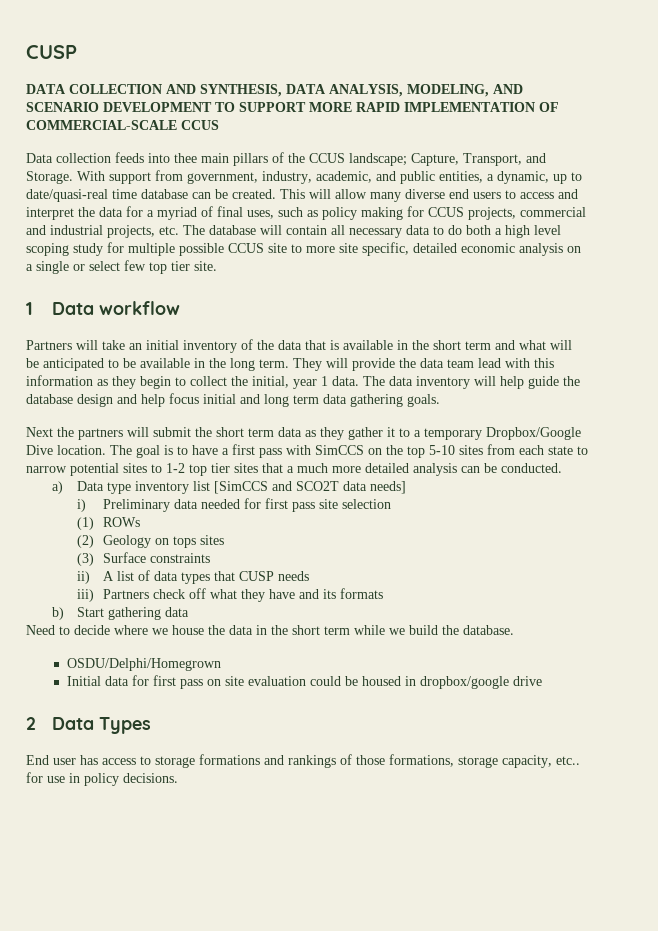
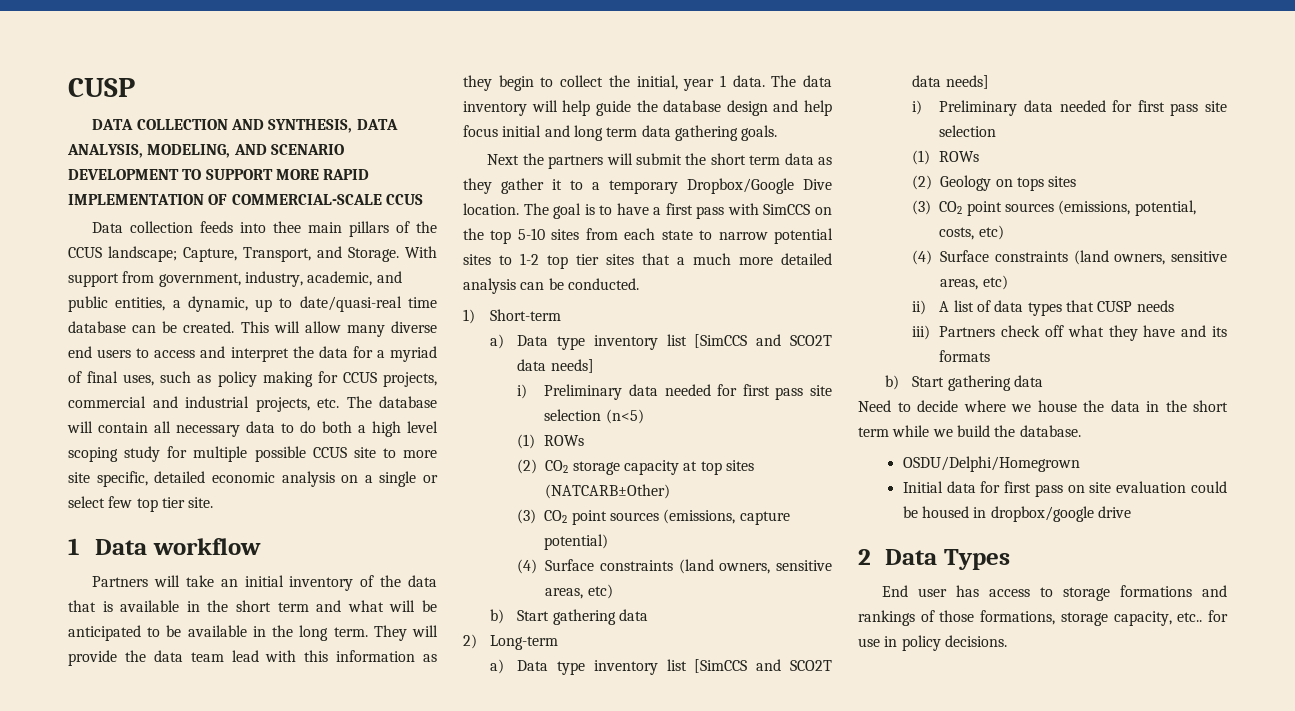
(562, 468) none -> [463,309,562,324] [490,334,832,350] [517,359,594,373] [517,384,832,400] [544,409,644,424] [517,434,585,449] [517,459,754,475] [545,484,671,499] [517,509,790,525] [544,534,609,550] [517,559,832,574] [545,584,613,599] [490,609,648,625] [463,634,559,650] // 1) Short-term // a) Data type inventory list [SimCCS and SCO2T data needs] // i) Preliminary data needed for first pass site selection (n<5) // (1) ROWs // (2) CO2 storage capacity at top sites (NATCARB±Other) // (3) CO2 point sources (emissions, capture potential) // (4) Surface constraints (land owners, sensitive areas, etc) // b) Start gathering data // 2) Long-term
[102,552,210,563] Surface constraints -> [939,200,1196,216] [939,225,1004,240] [912,250,1227,265] [940,275,1008,290] CO2 point sources (emissions, potential, costs, etc) // (4) Surface constraints (land owners, sensitive areas, etc)

